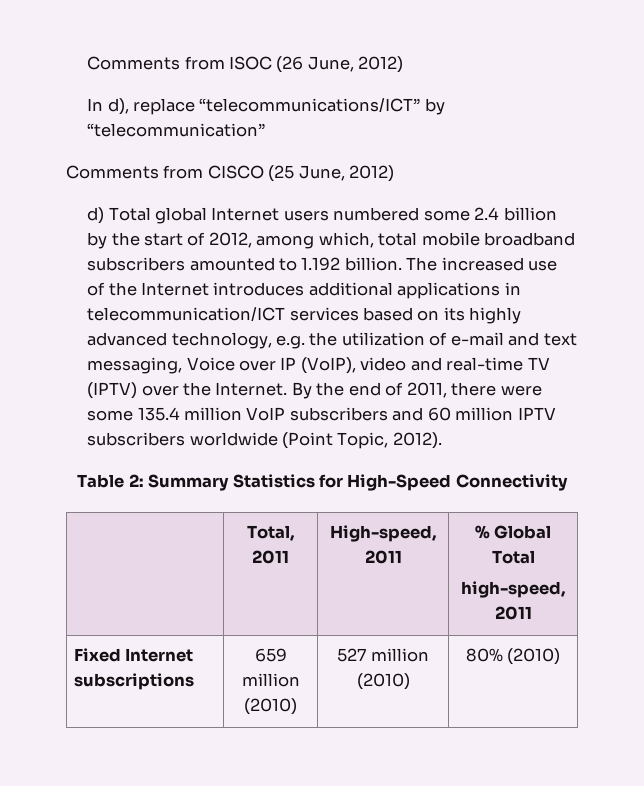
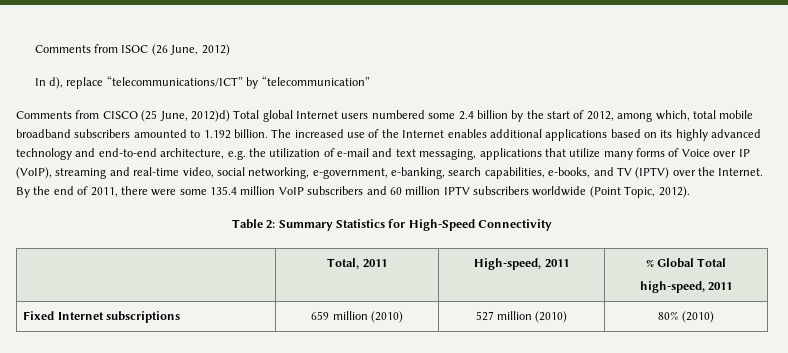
[349,165,395,182] [87,207,105,224] 2012) // d) -> [190,110,230,122] 2012)d)
[213,282,305,296] introduces -> [447,129,487,138] enables
[504,282,521,295] [87,307,359,321] in telecommunication/ICT services -> (608, 135) none
[171,332,272,349] technology, -> [16,148,225,160] technology and end-to-end architecture,
(183, 365) none -> [479,148,680,160] applications that utilize many forms of
[360,357,407,371] video -> [55,168,107,179] streaming
(524, 364) none -> [182,167,614,179] video, social networking, e-government, e-banking, search capabilities, e-books, and

